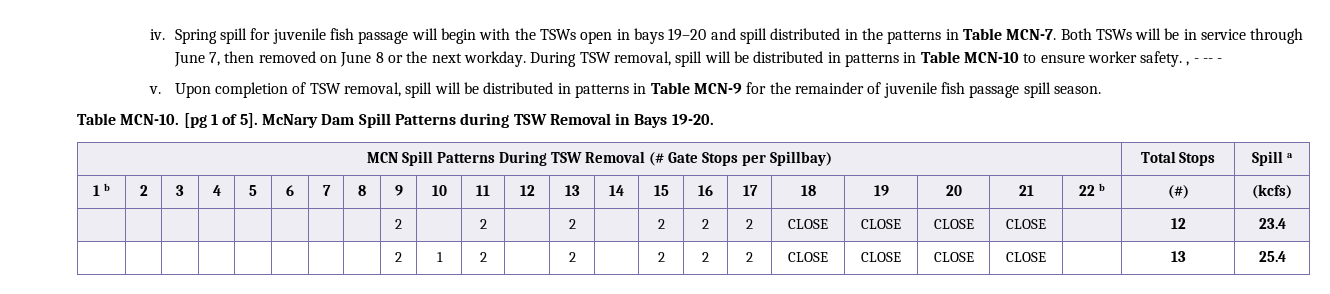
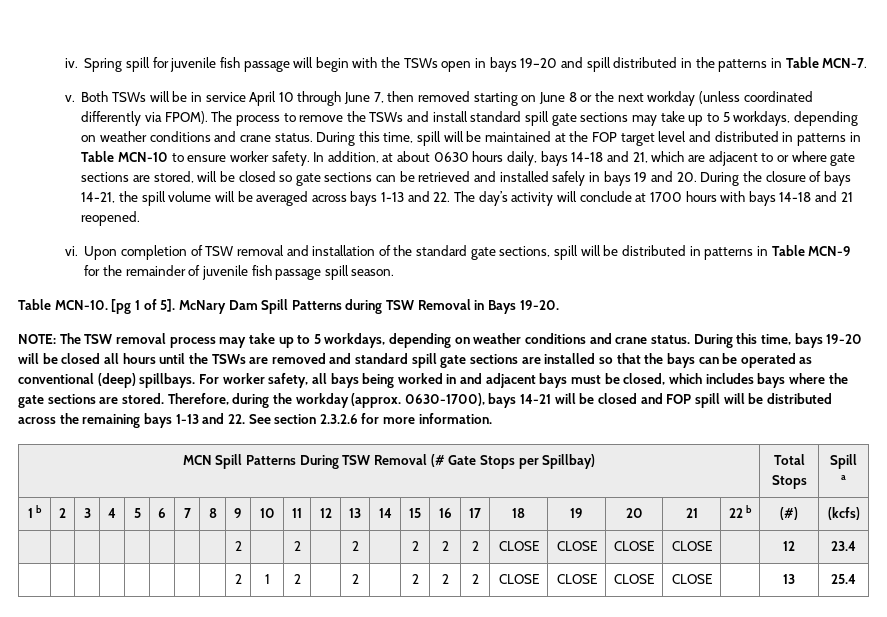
(1057, 34) none -> [64,95,75,102] // v.
(1247, 34) none -> [249,91,294,106] April 10
(316, 57) none -> [473,92,518,106] starting
[464,51,749,67] workday. During TSW removal, spill will be -> [647,91,813,106] [81,111,858,126] [81,131,711,146] workday (unless coordinated differently via FPOM). The process to remove the TSWs and install standard spill gate sections may take up to 5 workdays, depending on weather conditions and crane status. During this time, spill will be maintained at the FOP target level and
[1186,58,1223,66] [149,82,402,98] , - -- - // v. Upon completion of TSW removal, -> [313,151,856,166] [81,171,851,186] [81,191,853,206] [81,211,141,226] [64,245,551,260] In addition, at about 0630 hours daily, bays 14-18 and 21, which are adjacent to or where gate sections are stored, will be closed so gate sections can be retrieved and installed safely in bays 19 and 20. During the closure of bays 14-21, the spill volume will be averaged across bays 1-13 and 22. The day’s activity will conclude at 1700 hours with bays 14-18 and 21 reopened. // vi. Upon completion of TSW removal and installation of the standard gate sections,
(714, 119) none -> [18,333,863,348] [18,353,813,368] [18,373,848,388] [18,393,832,408] [18,413,492,428] // NOTE: The TSW removal process may take up to 5 workdays, depending on weather conditions and crane status. During this time, bays 19-20 will be closed all hours until the TSWs are removed and standard spill gate sections are installed so that the bays can be operated as conventional (deep) spillbays. For worker safety, all bays being worked in and adjacent bays must be closed, which includes bays where the gate sections are stored. Therefore, during the workday (approx. 0630-1700), bays 14-21 will be closed and FOP spill will be distributed across the remaining bays 1-13 and 22. See section 2.3.2.6 for more information.

